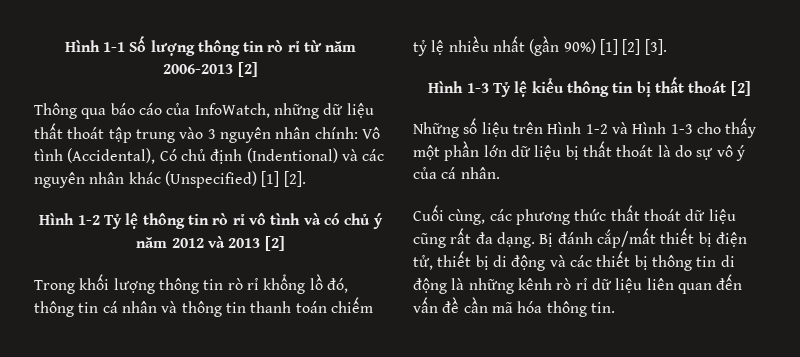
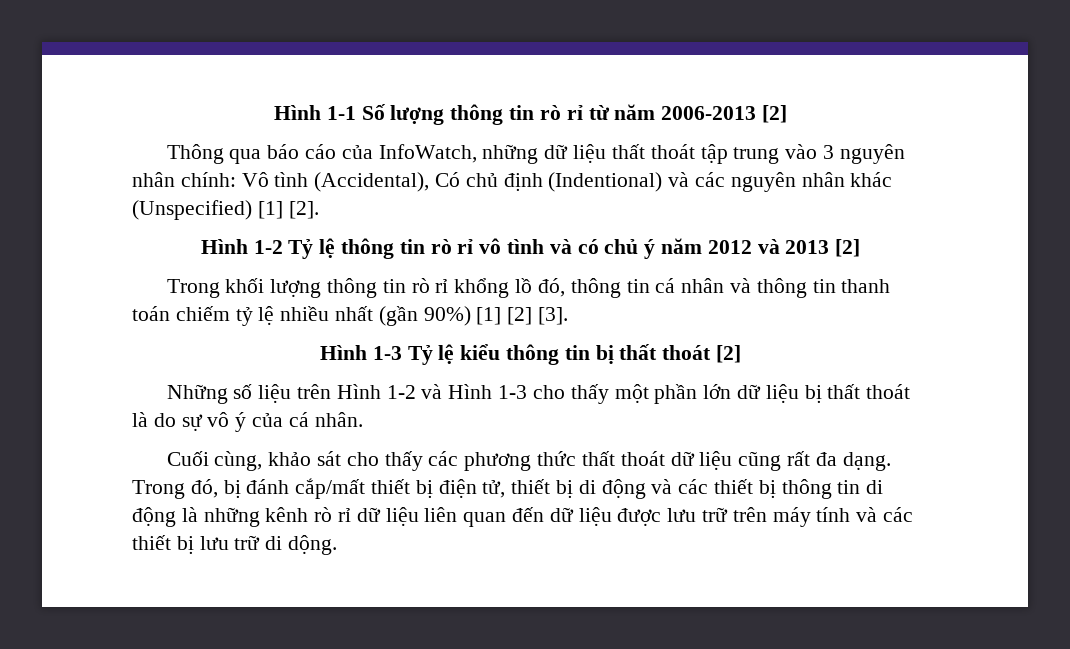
(486, 217) none -> [268,451,423,471] khảo sát cho thấy
[539,233,554,247] Bị -> [132,479,241,499] Trong đó, bị
[413,297,615,317] vấn đề cần mã hóa thông tin. -> [549,507,914,527] [132,535,338,555] dữ liệu được lưu trữ trên máy tính và các thiết bị lưu trữ di dộng.

